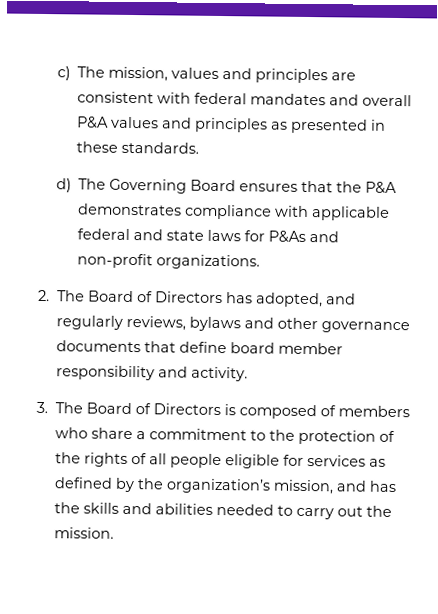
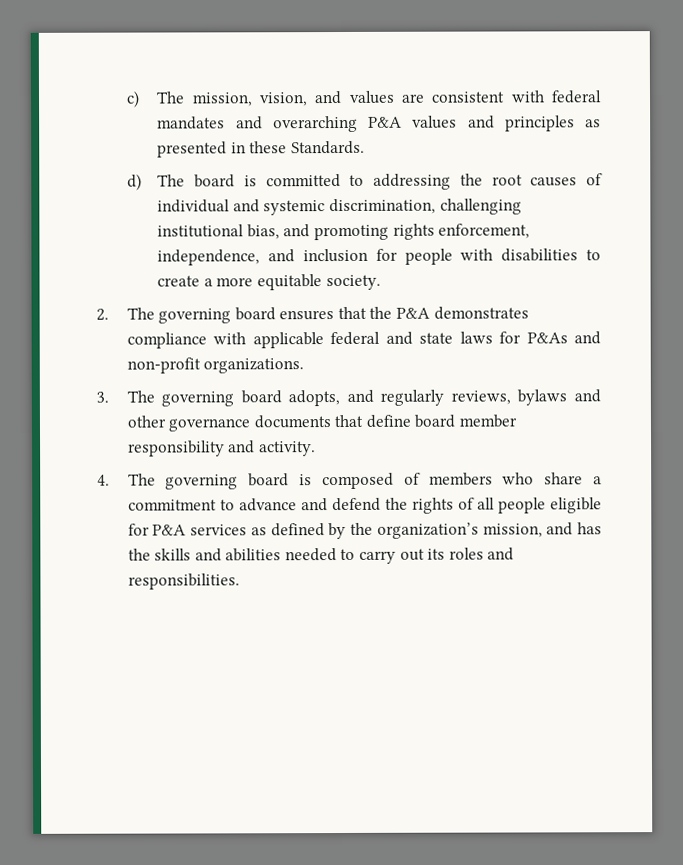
[171,67,329,84] values and principles -> [258,90,395,107] vision, and values
[362,94,413,107] overall -> [272,115,358,133] overarching
[121,141,200,154] standards. -> [291,140,366,155] Standards.
[109,178,237,194] Governing Board -> [194,173,603,190] [157,198,522,216] [157,223,531,241] [157,248,601,266] [157,274,381,291] [95,307,276,324] board is committed to addressing the root causes of individual and systemic discrimination, challenging institutional bias, and promoting rights enforcement, independence, and inclusion for people with disabilities to create a more equitable society. // 2. The governing board
[38,289,323,308] 2. The Board of Directors has adopted, -> [95,390,341,407] 3. The governing board adopts,
[36,401,221,416] 3. The Board of Directors -> [96,473,290,490] 4. The governing board
[268,429,395,445] the protection of -> [238,497,381,512] advance and defend
(304, 460) none -> [152,524,187,536] P&A
[365,505,392,517] [53,527,114,539] the mission. -> [427,547,515,561] [127,573,240,590] its roles and responsibilities.

